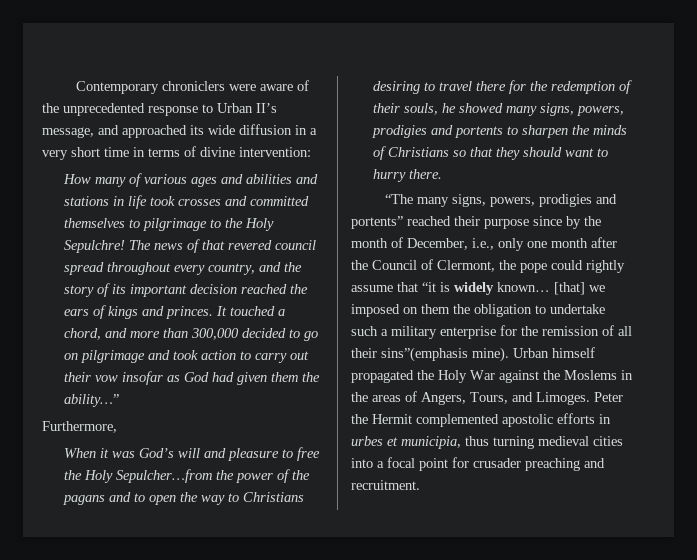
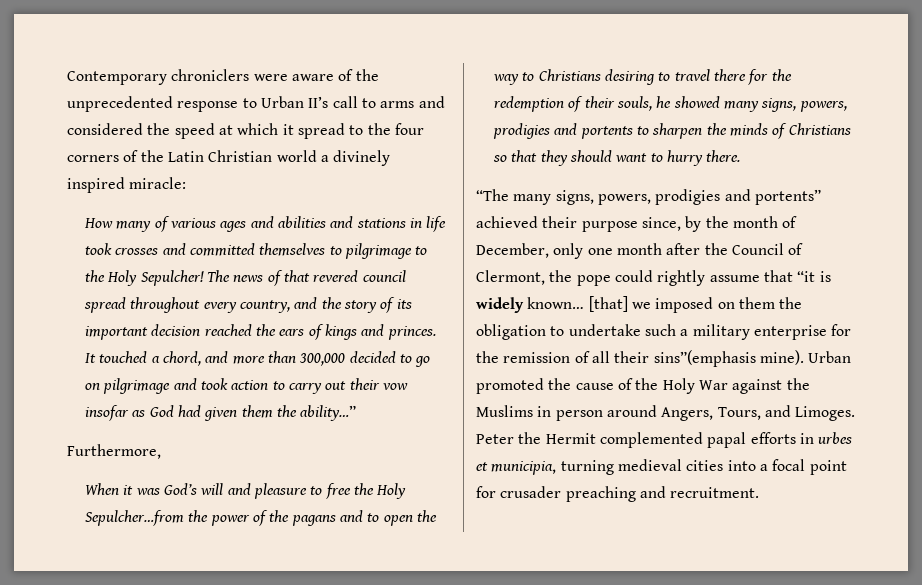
[42,124,317,138] [42,146,311,160] message, and approached its wide diffusion in a very short time in terms of divine intervention: -> [332,96,445,108] [67,123,424,139] [67,150,391,166] [67,177,187,193] call to arms and considered the speed at which it spread to the four corners of the Latin Christian world a divinely inspired miracle:
[64,240,126,253] Sepulchre! -> [140,270,204,286] Sepulcher!
[407,216,451,226] reached -> [476,216,538,228] achieved
[533,216,562,226] since -> [641,217,681,231] since,
[472,238,494,250] i.e., -> (549, 250) none
[552,347,595,358] [351,370,414,383] himself propagated -> [476,378,633,394] promoted the cause of
[564,370,633,380] [351,391,417,402] Moslems in the areas of -> [476,405,657,421] Muslims in person around
[502,414,553,427] apostolic -> [707,432,747,448] papal
[465,436,489,446] thus -> (557, 468) none

